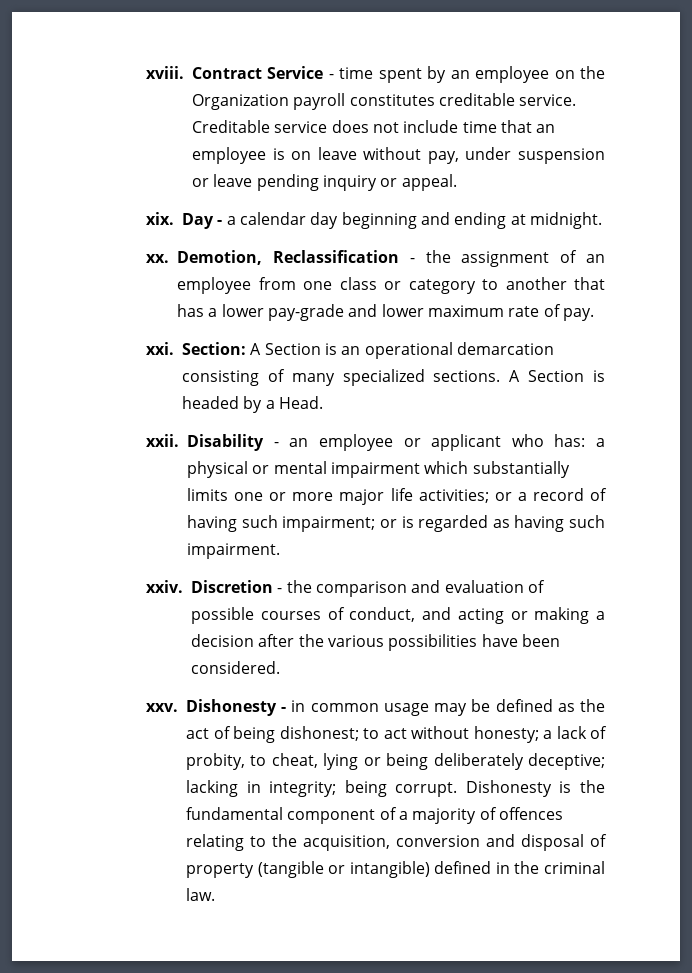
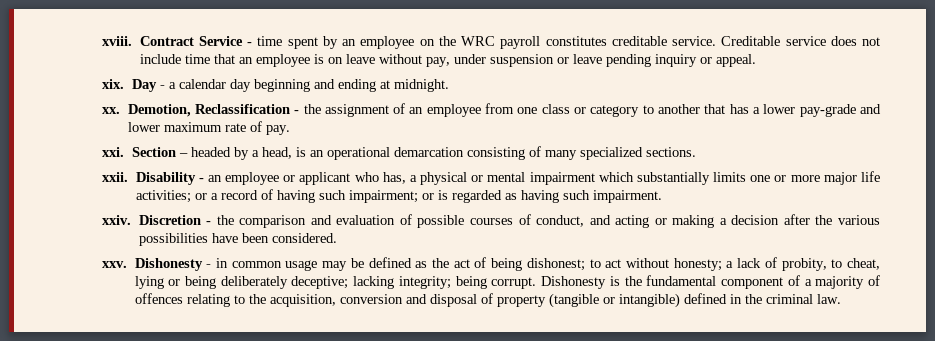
[191,94,289,110] Organization -> [461,36,496,46] WRC
[181,342,321,355] Section: A Section -> [131,147,292,160] Section – headed by a head,
[509,370,605,382] [181,396,323,413] A Section is headed by a Head. -> (696, 152) none
[554,434,586,447] has: -> [382,172,406,184] has,
[246,781,261,793] in -> (395, 282) none

